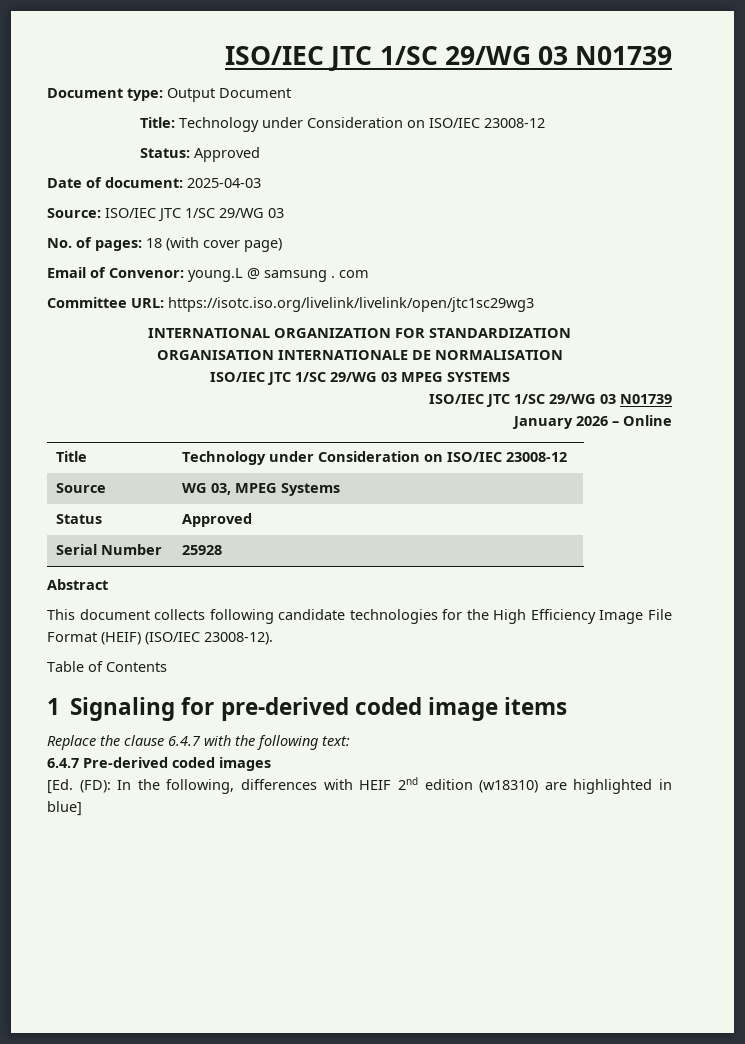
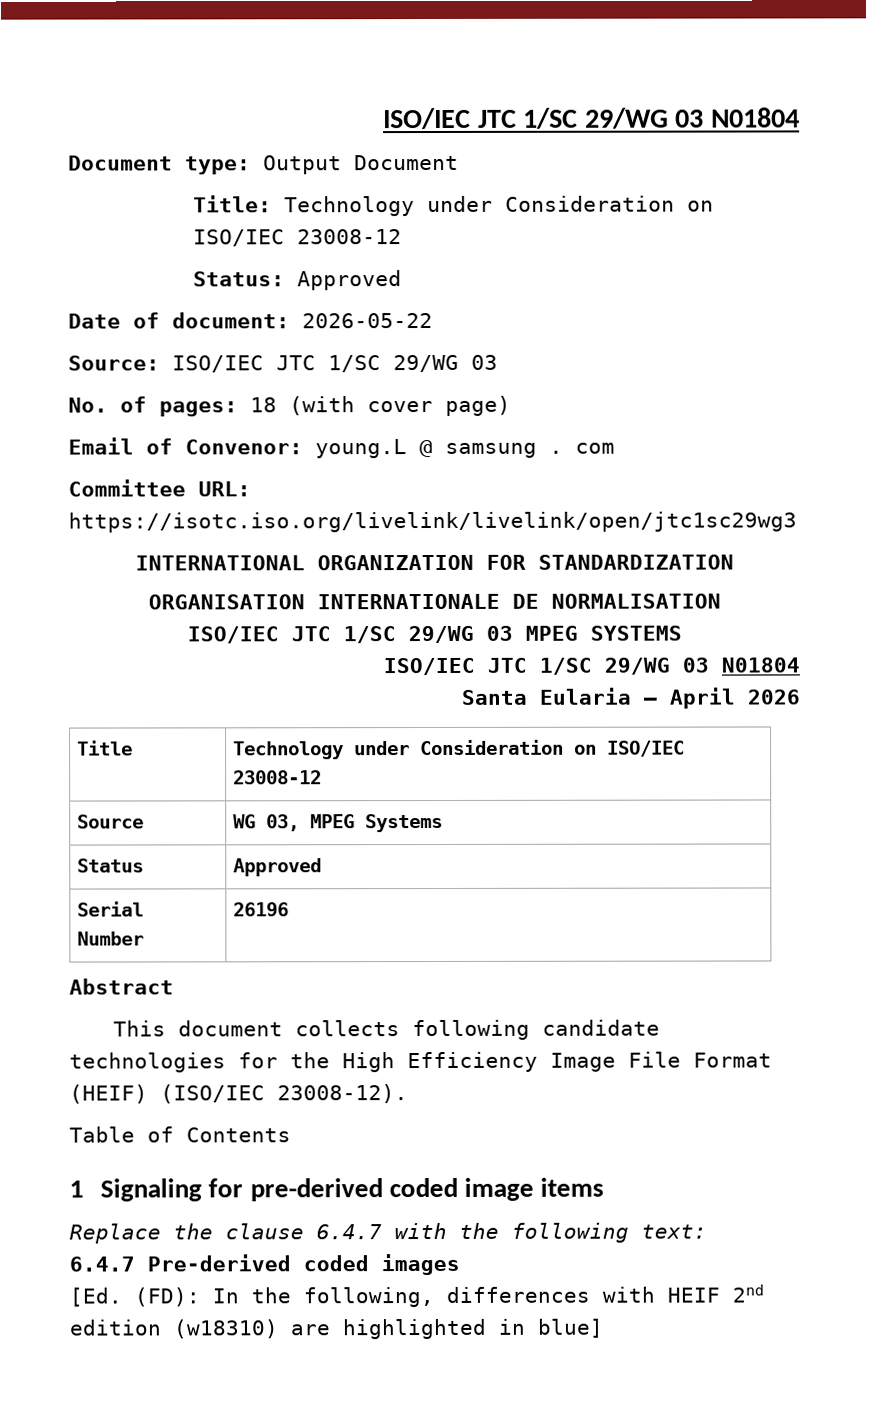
[225,46,672,71] ISO/IEC JTC 1/SC 29/WG 03 N01739 -> [383,107,800,130] ISO/IEC JTC 1/SC 29/WG 03 N01804
[187,178,261,188] 2025-04-03 -> [302,313,433,329] 2026-05-22
[620,394,672,404] [512,416,573,429] N01739 // January -> [721,657,800,673] [461,687,736,709] N01804 // Santa Eularia – April
[612,415,672,426] – Online -> (800, 697) none
[182,545,223,555] 25928 -> [233,902,290,917] 26196

